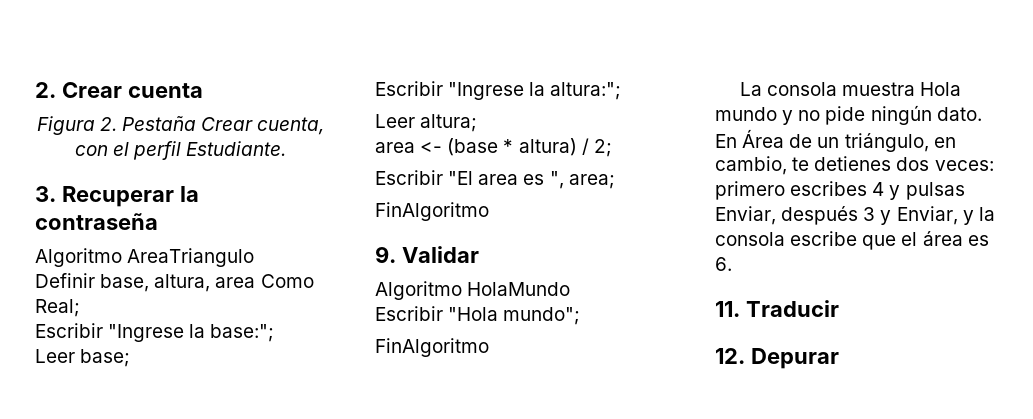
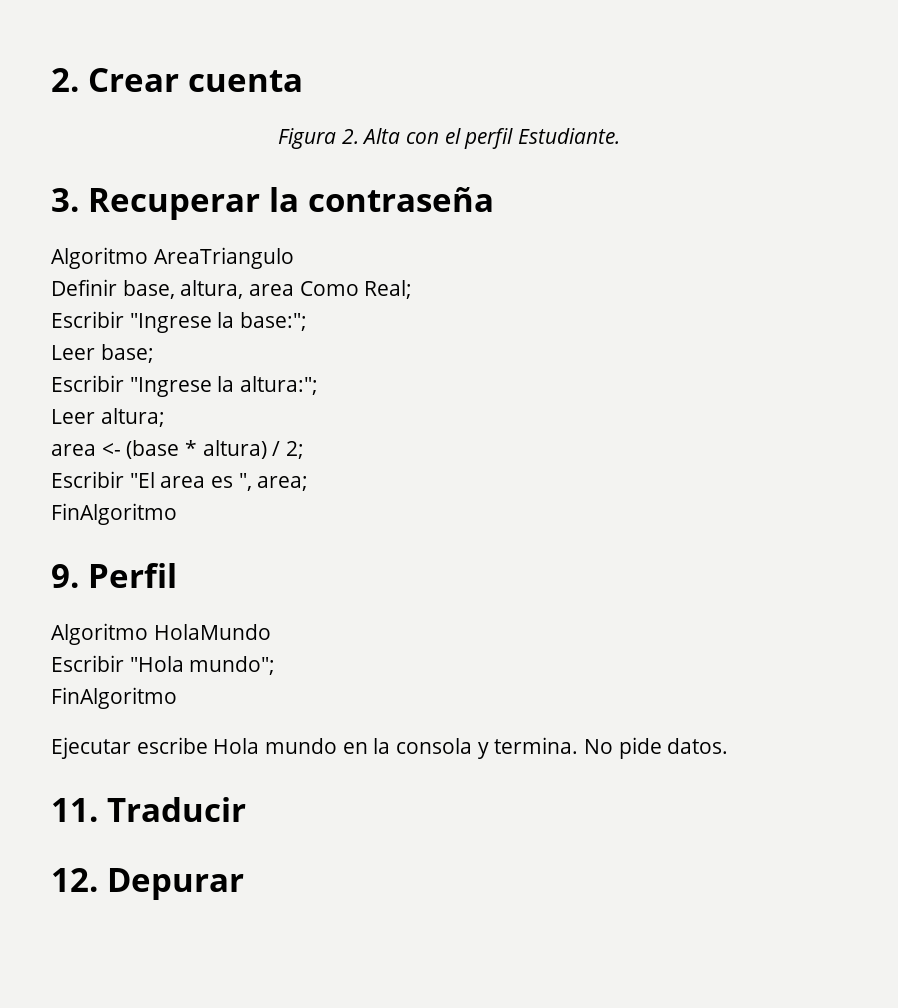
[122,116,325,135] Pestaña Crear cuenta, -> [362,128,401,144] Alta
[401,246,479,263] Validar -> [88,563,177,588] Perfil
[739,82,962,96] [715,105,982,125] [715,129,956,152] [715,156,994,175] [715,181,965,200] [715,206,995,225] [715,231,989,250] [715,257,732,271] La consola muestra Hola mundo y no pide ningún dato. En Área de un triángulo, en cambio, te detienes dos veces: primero escribes 4 y pulsas Enviar, después 3 y Enviar, y la consola escribe que el área es 6. -> [51,737,729,759] Ejecutar escribe Hola mundo en la consola y termina. No pide datos.

